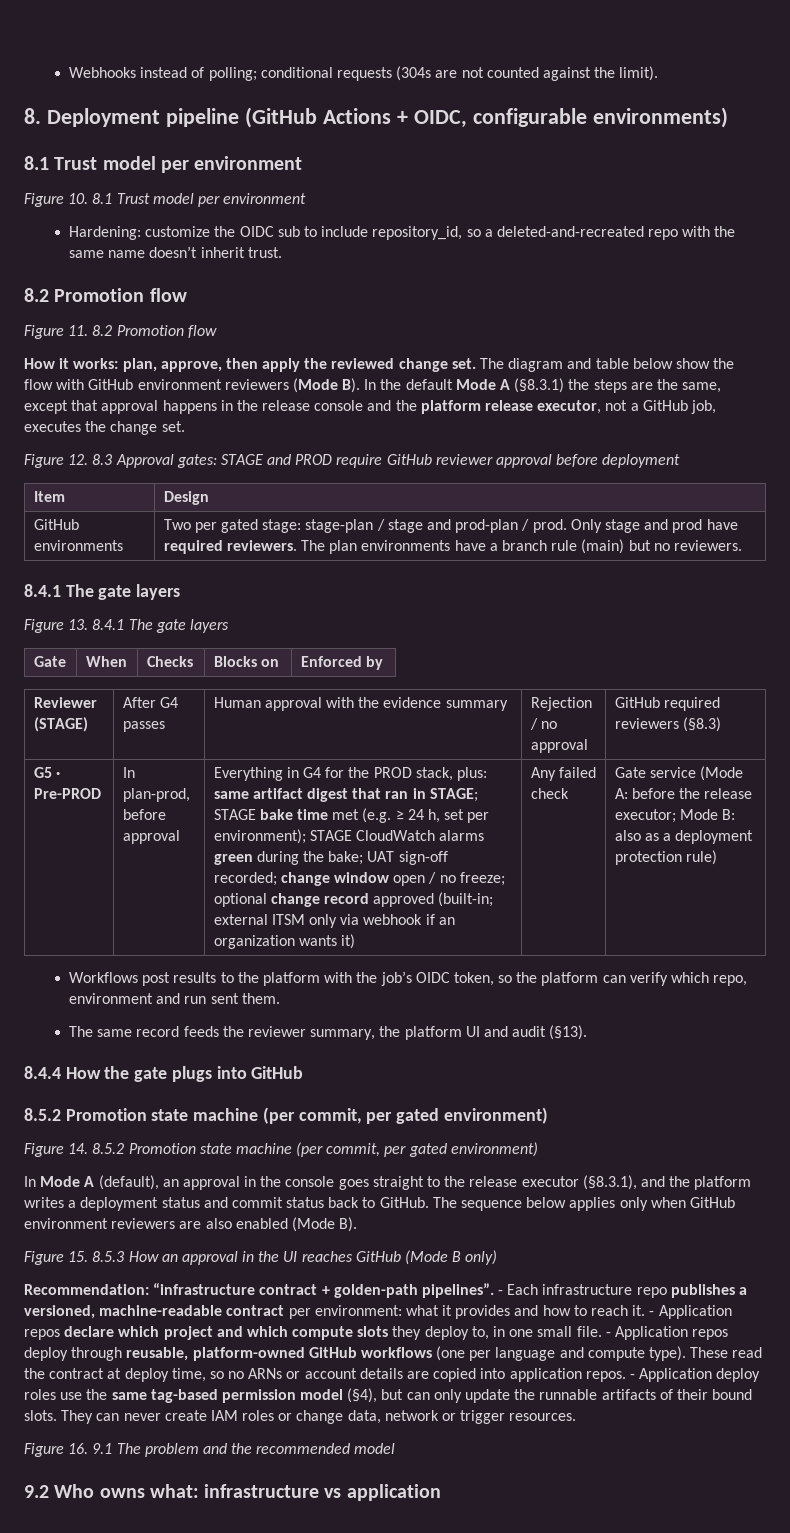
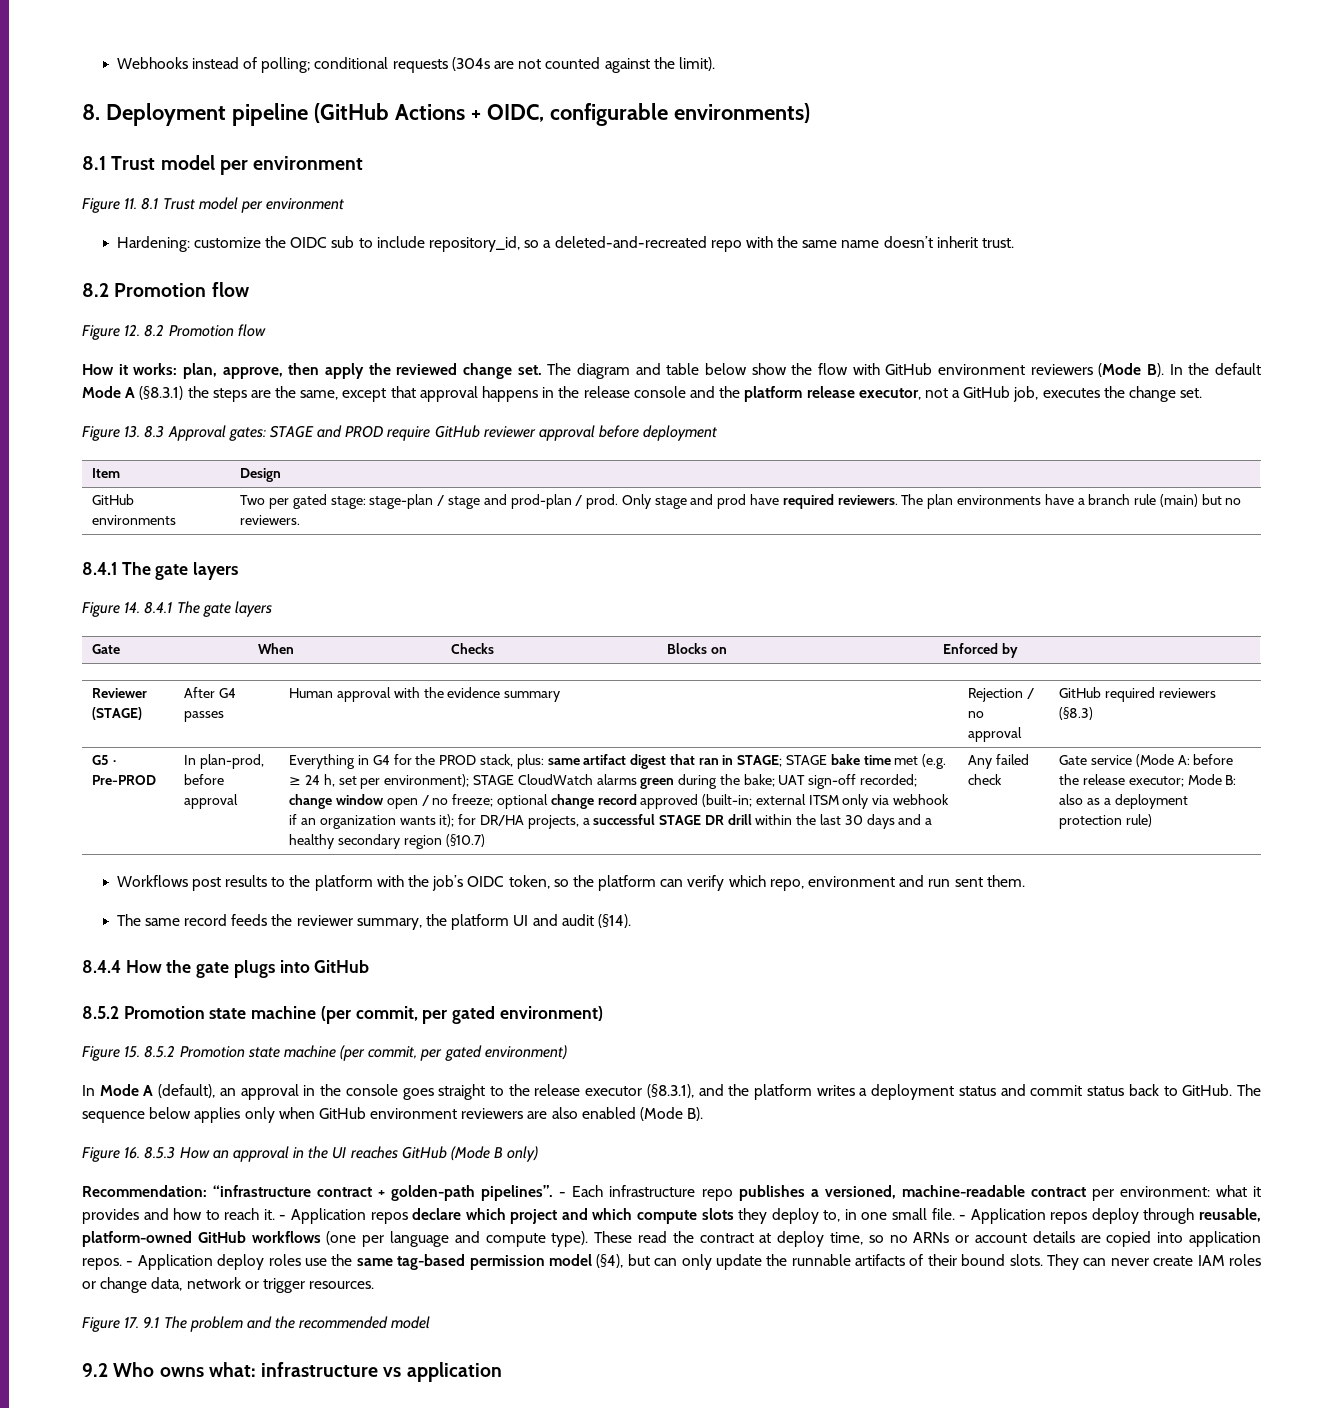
[68,193,89,204] 10. -> [124,198,138,209] 11.
[68,325,89,336] 11. -> [124,324,141,336] 12.
[68,454,89,465] 12. -> [124,425,141,438] 13.
[68,619,89,630] 13. -> [124,602,141,613] 14.
[341,934,356,949] it) -> [439,814,933,829] [289,834,485,849] it); for DR/HA projects, a successful STAGE DR drill within the last 30 days and a healthy secondary region (§10.7)
[549,1025,588,1040] (§13). -> [597,914,631,928] (§14).
[68,1143,89,1154] 14. -> [124,1046,141,1058] 15.
[68,1251,89,1262] 15. -> [124,1147,141,1159] 16.
[68,1443,89,1454] 16. -> [124,1317,140,1328] 17.

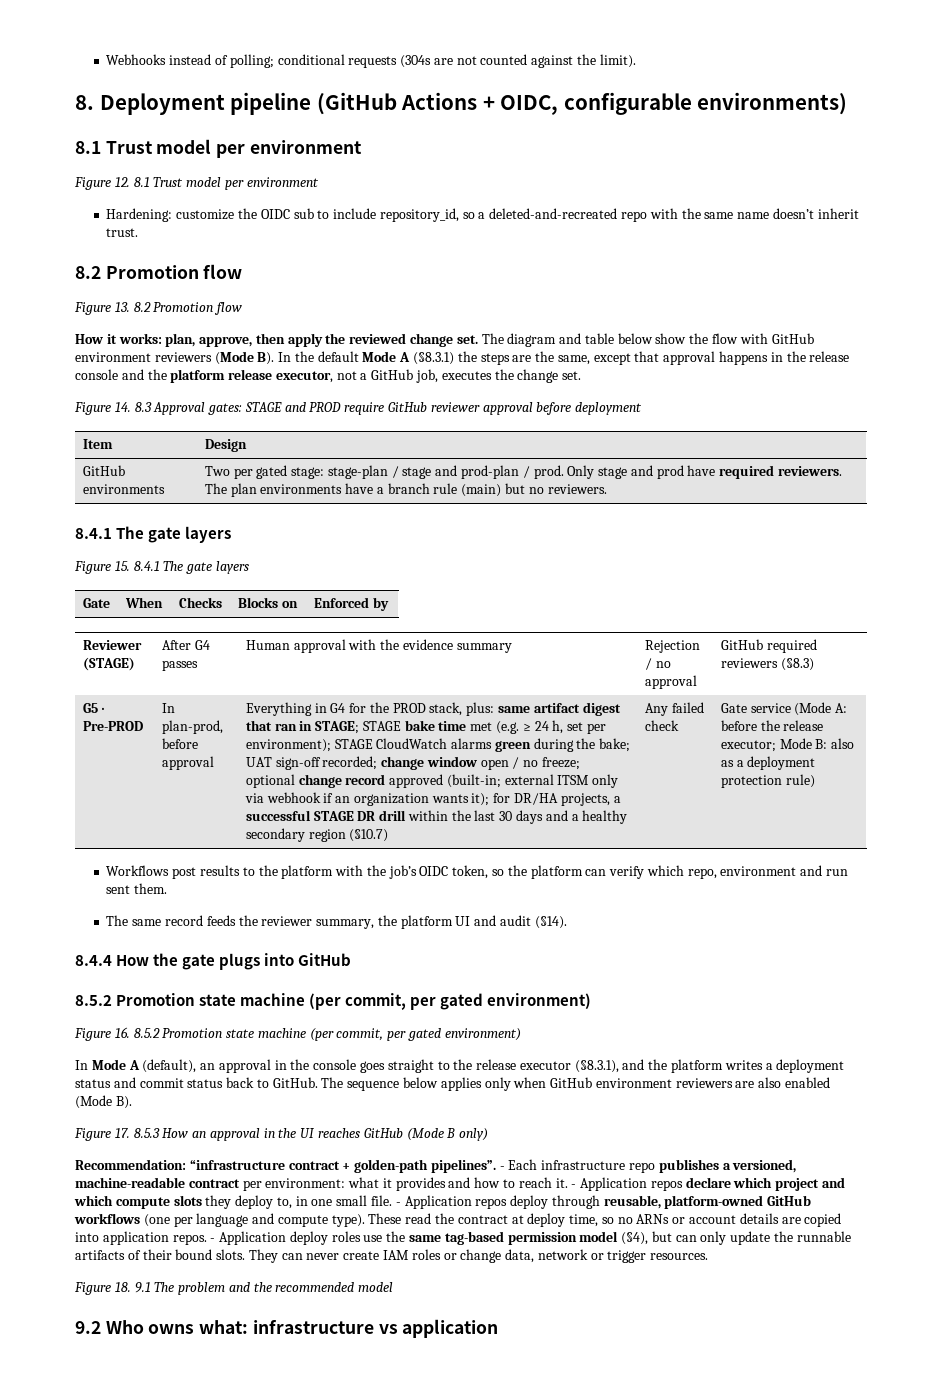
[124,198,138,209] 11. -> [114,177,130,187] 12.
[124,324,141,336] 12. -> [114,302,130,312] 13.
[124,425,141,438] 13. -> [114,402,131,412] 14.
[124,602,141,613] 14. -> [114,561,130,571] 15.
[124,1046,141,1058] 15. -> [114,1027,130,1038] 16.
[124,1147,141,1159] 16. -> [114,1128,130,1138] 17.
[124,1317,140,1328] 17. -> [114,1282,131,1292] 18.

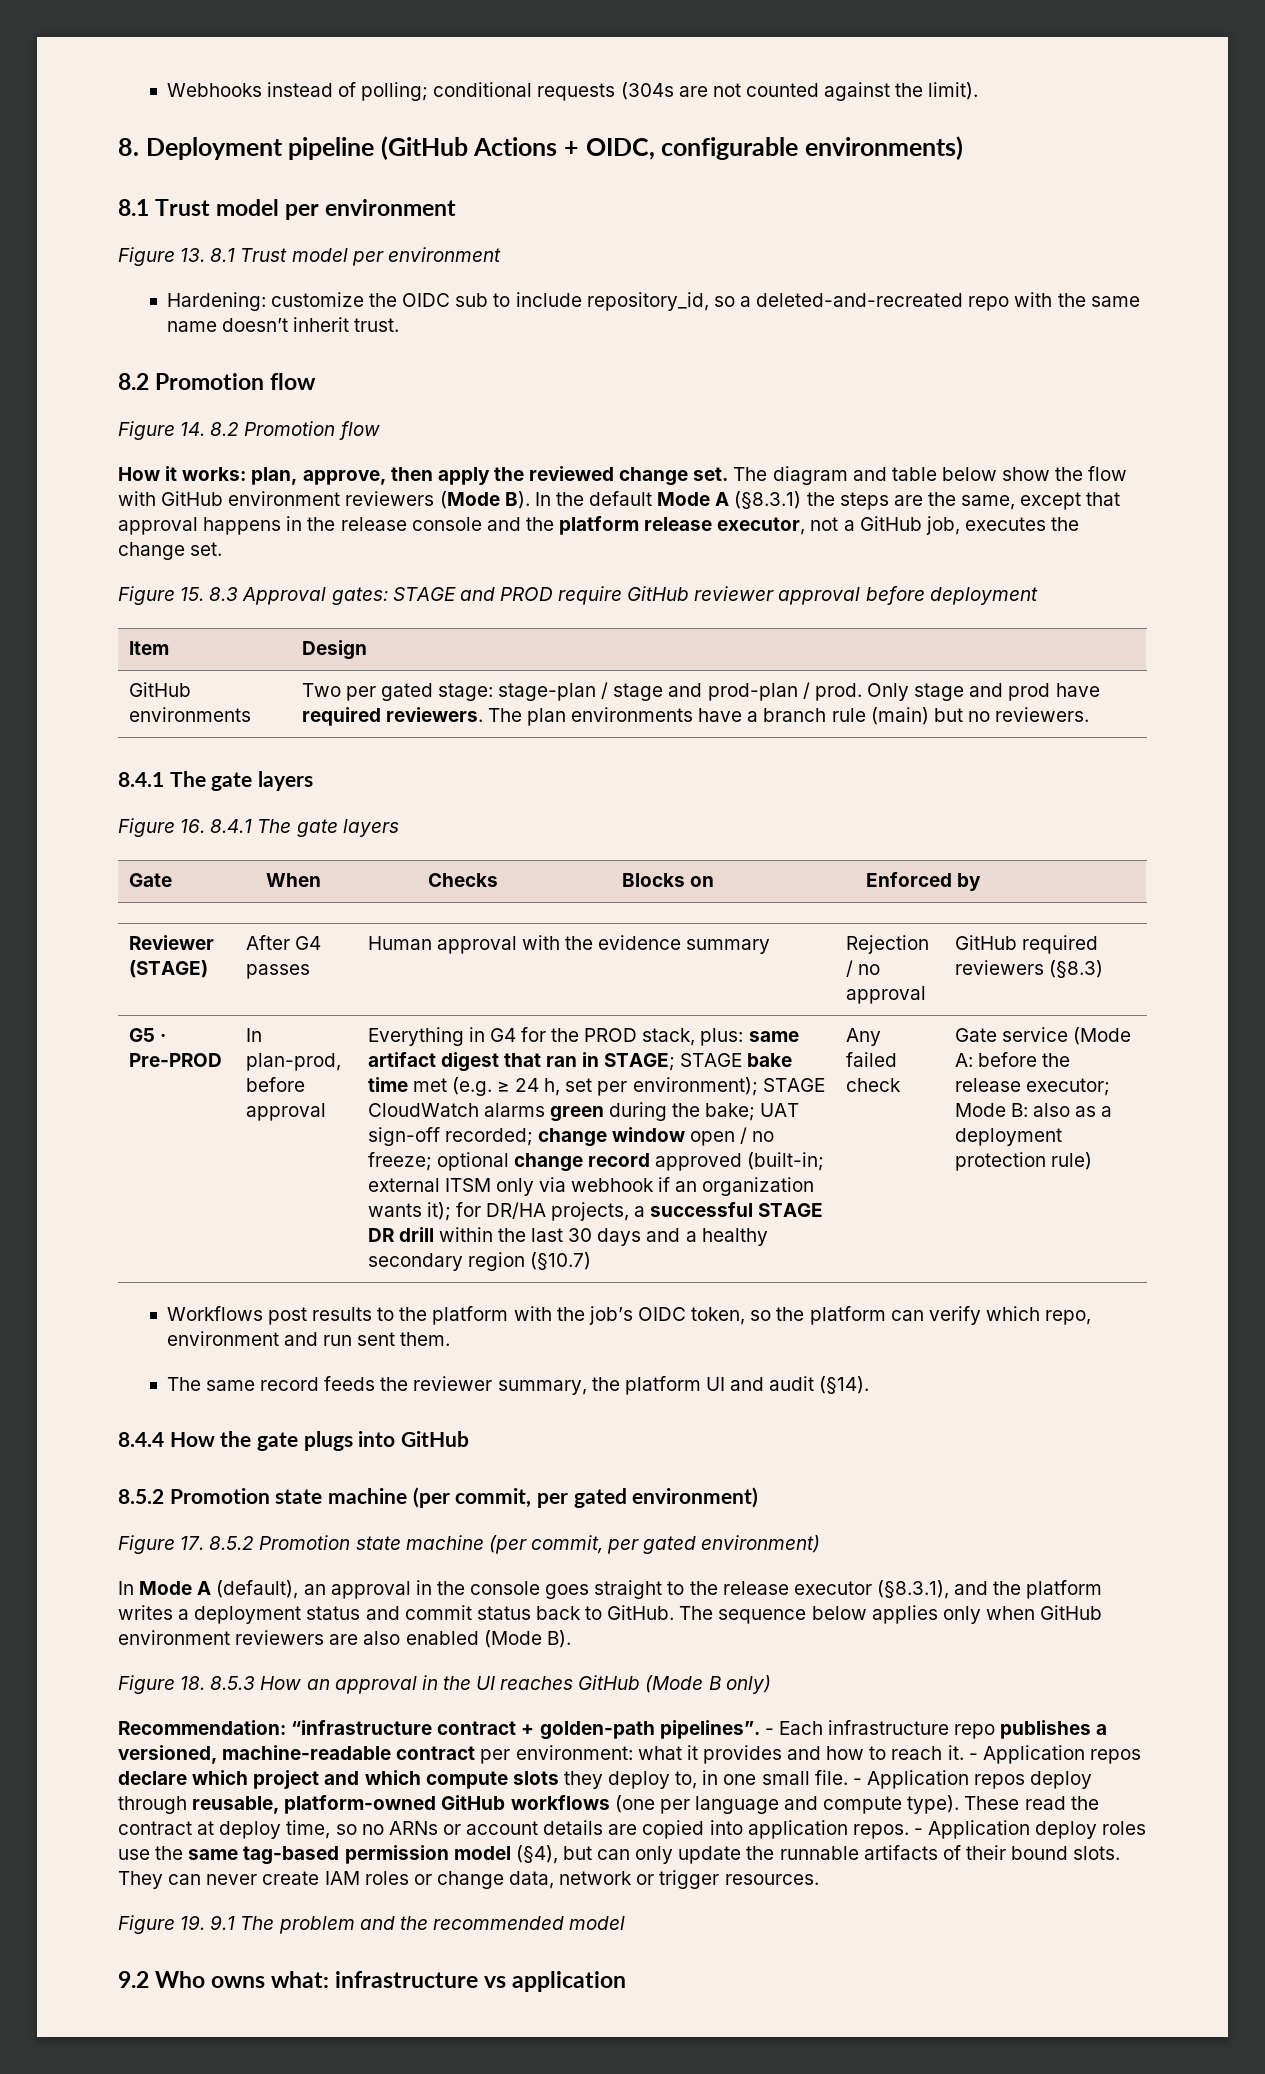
[114,177,130,187] 12. -> [180,248,206,262] 13.
[114,302,130,312] 13. -> [180,422,206,436] 14.
[114,402,131,412] 14. -> [180,587,205,601] 15.
[114,561,130,571] 15. -> [180,819,206,833] 16.
[114,1027,130,1038] 16. -> [180,1536,205,1550] 17.
[114,1128,130,1138] 17. -> [180,1676,206,1690] 18.
[114,1282,131,1292] 18. -> [180,1915,206,1930] 19.

